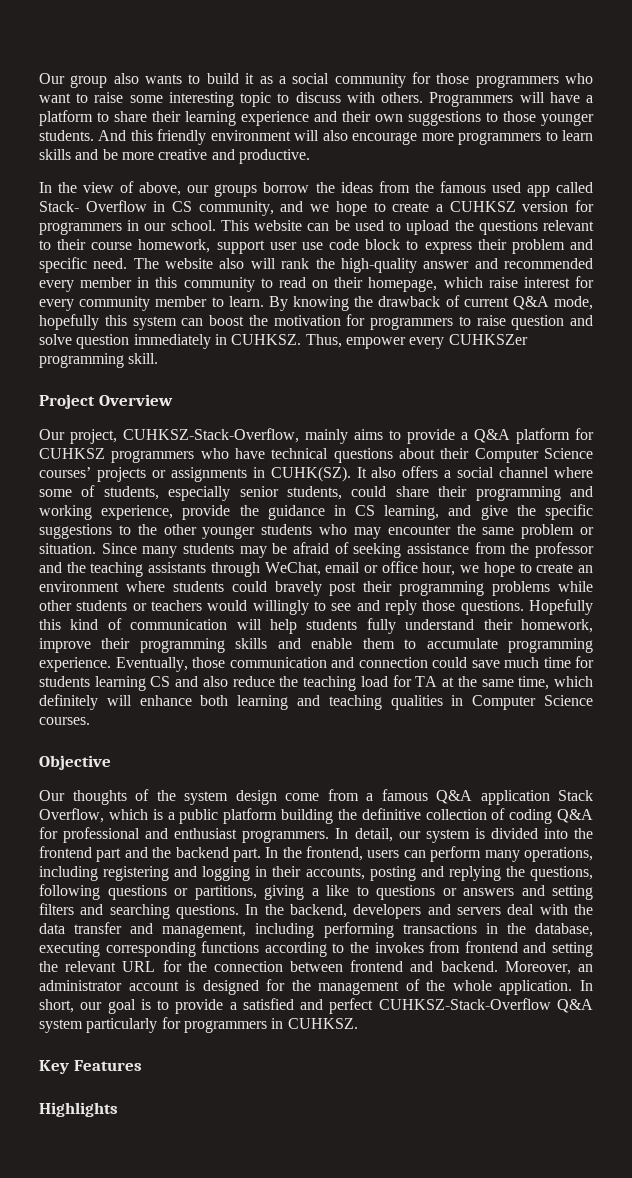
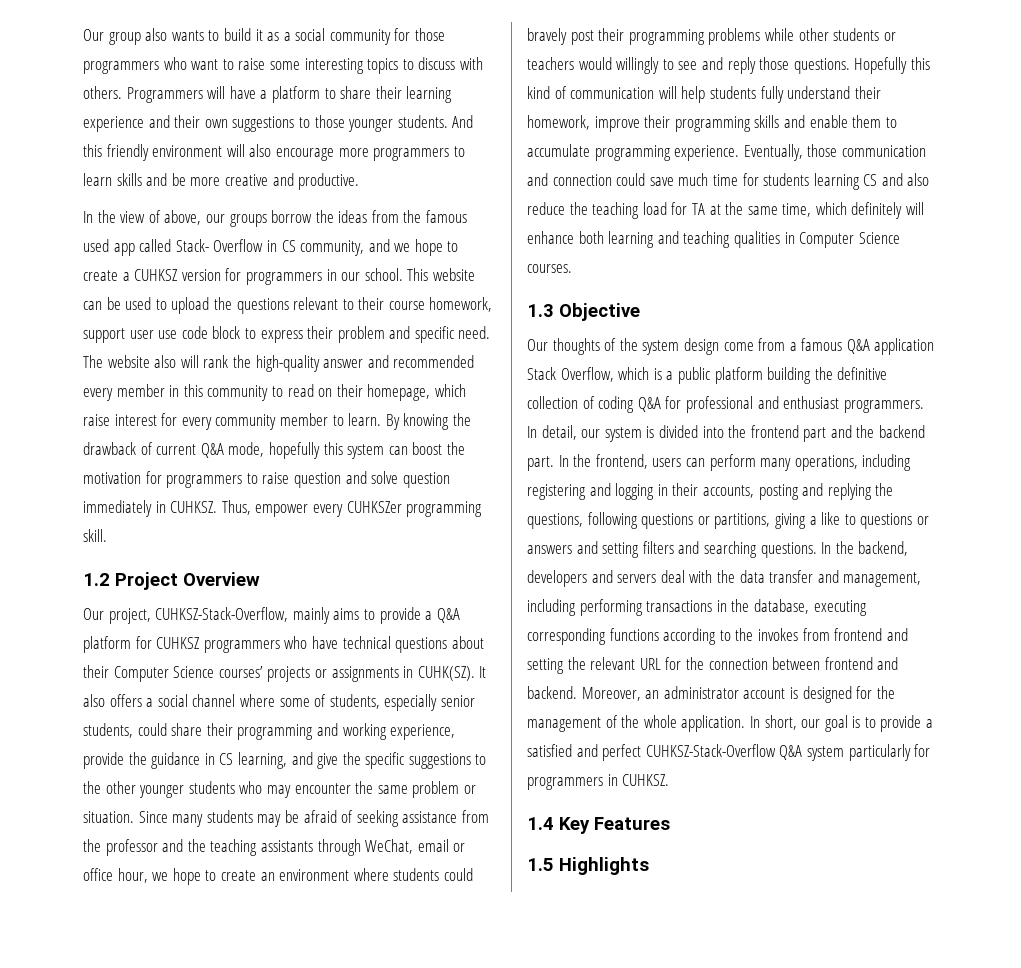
[240,92,272,107] topic -> [367,58,399,74] topics
(159, 358) none -> [83,573,110,586] 1.2
(90, 721) none -> [527,304,554,317] 1.3
(358, 1023) none -> [527,817,554,830] 1.4
(142, 1065) none -> [527,858,554,871] 1.5

